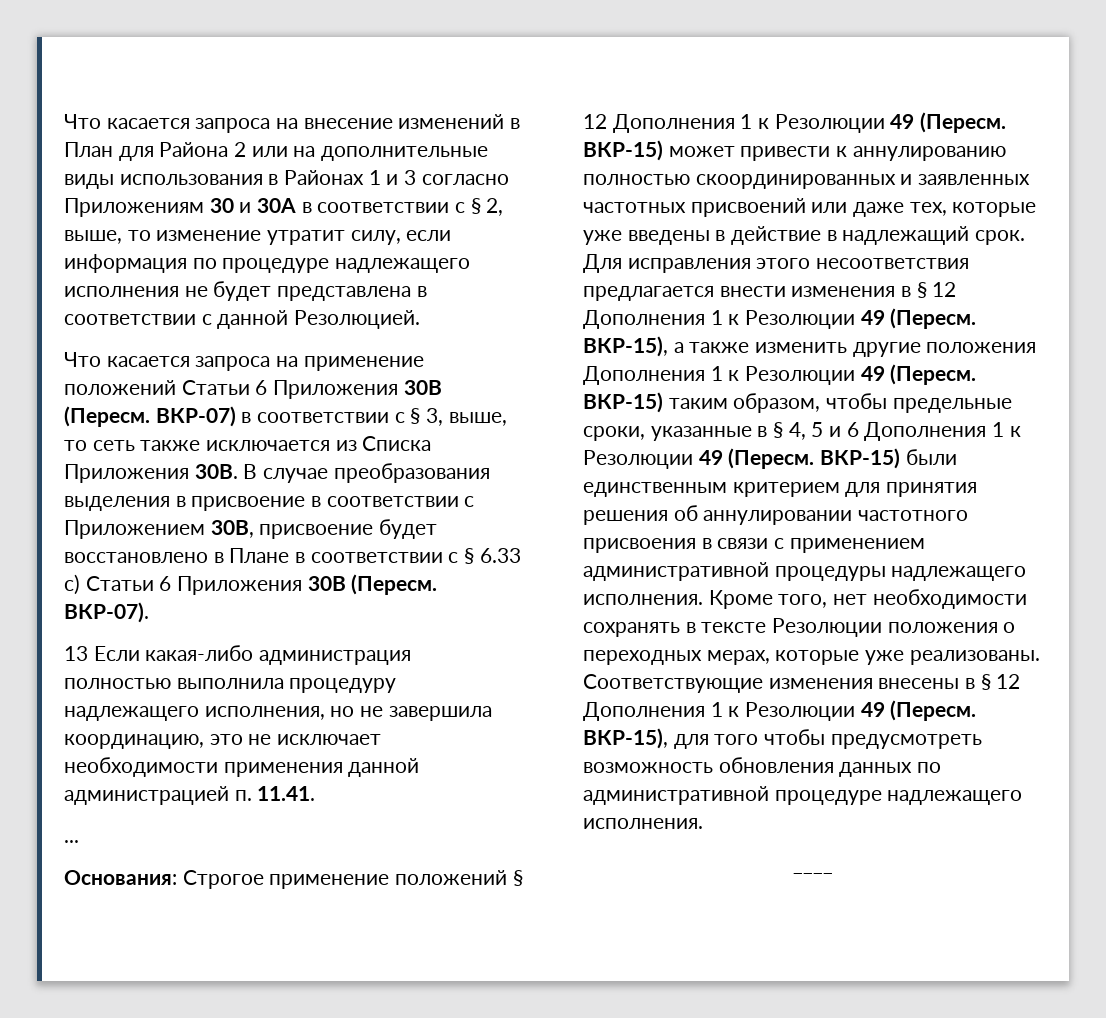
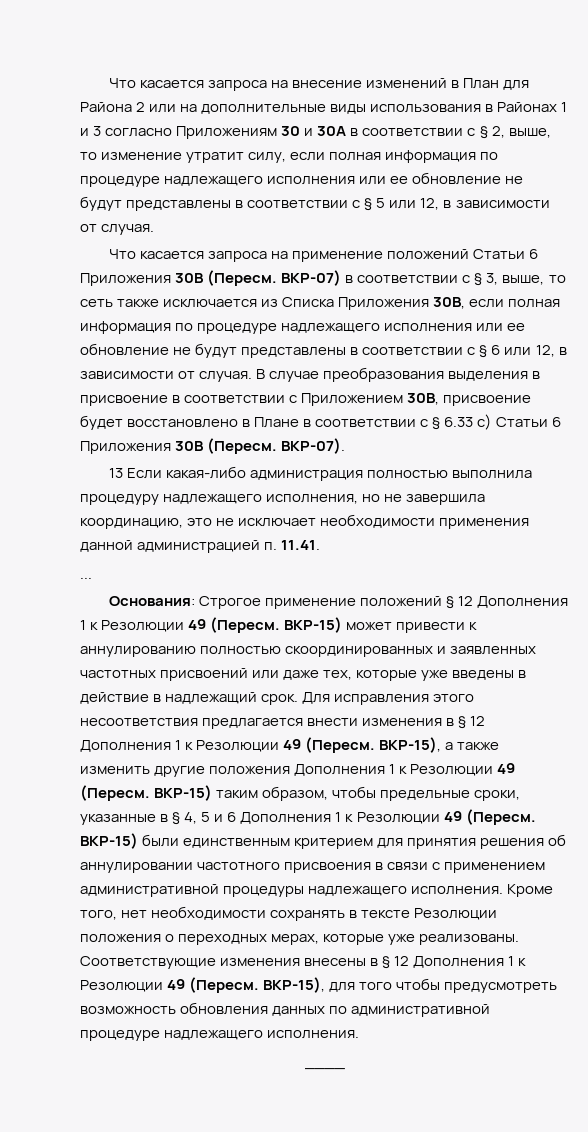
[64,254,471,273] [64,281,427,301] [64,310,421,329] информация по процедуре надлежащего исполнения не будет представлена в соответствии с данной Резолюцией. -> [329,150,499,163] [80,172,524,187] [80,196,550,211] [80,224,155,235] полная информация по процедуре надлежащего исполнения или ее обновление не будут представлены в соответствии с § 5 или 12, в зависимости от случая.
[194,464,238,479] 30B. -> [433,297,561,309] [80,321,526,334] [80,343,567,358] [80,371,253,382] 30B, если полная информация по процедуре надлежащего исполнения или ее обновление не будут представлены в соответствии с § 6 или 12, в зависимости от случая.

